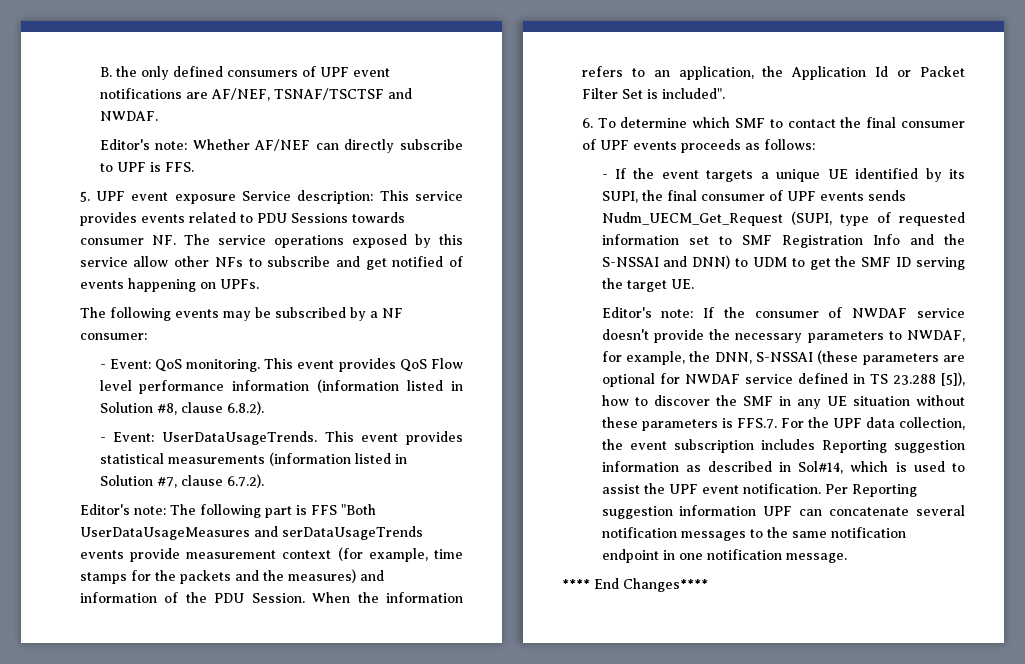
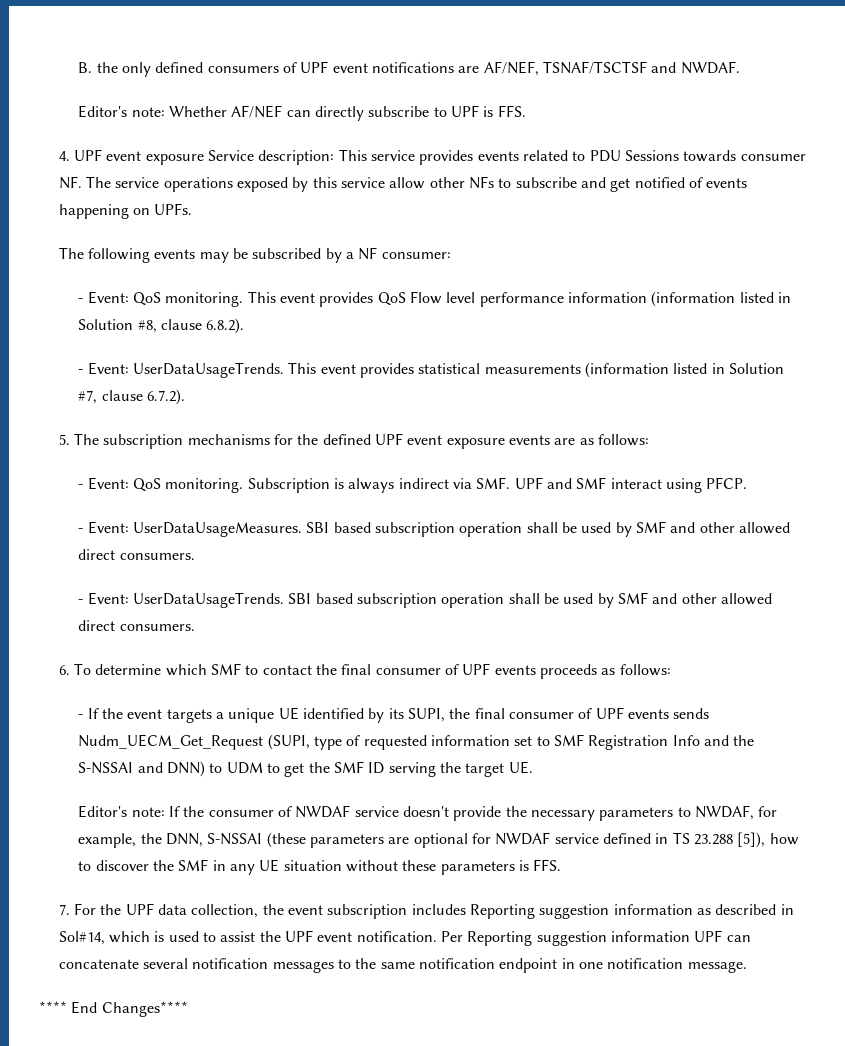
[79,191,90,202] 5. -> [58,151,70,161] 4.
[79,504,376,518] [79,526,423,540] [79,547,463,562] [79,569,384,584] [79,592,463,603] [581,66,965,80] [581,88,725,99] Editor's note: The following part is FFS "Both UserDataUsageMeasures and serDataUsageTrends events provide measurement context (for example, time stamps for the packets and the measures) and information of the PDU Session. When the information refers to an application, the Application Id or Packet Filter Set is included". -> [58,433,649,449] [78,477,748,493] [78,521,790,537] [78,549,195,560] [78,592,772,608] [78,620,195,631] 5. The subscription mechanisms for the defined UPF event exposure events are as follows: // - Event: QoS monitoring. Subscription is always indirect via SMF. UPF and SMF interact using PFCP. // - Event: UserDataUsageMeasures. SBI based subscription operation shall be used by SMF and other allowed direct consumers. // - Event: UserDataUsageTrends. SBI based subscription operation shall be used by SMF and other allowed direct consumers.
[736,418,777,429] FFS.7. -> [533,859,562,871] [58,904,70,915] FFS. // 7.

